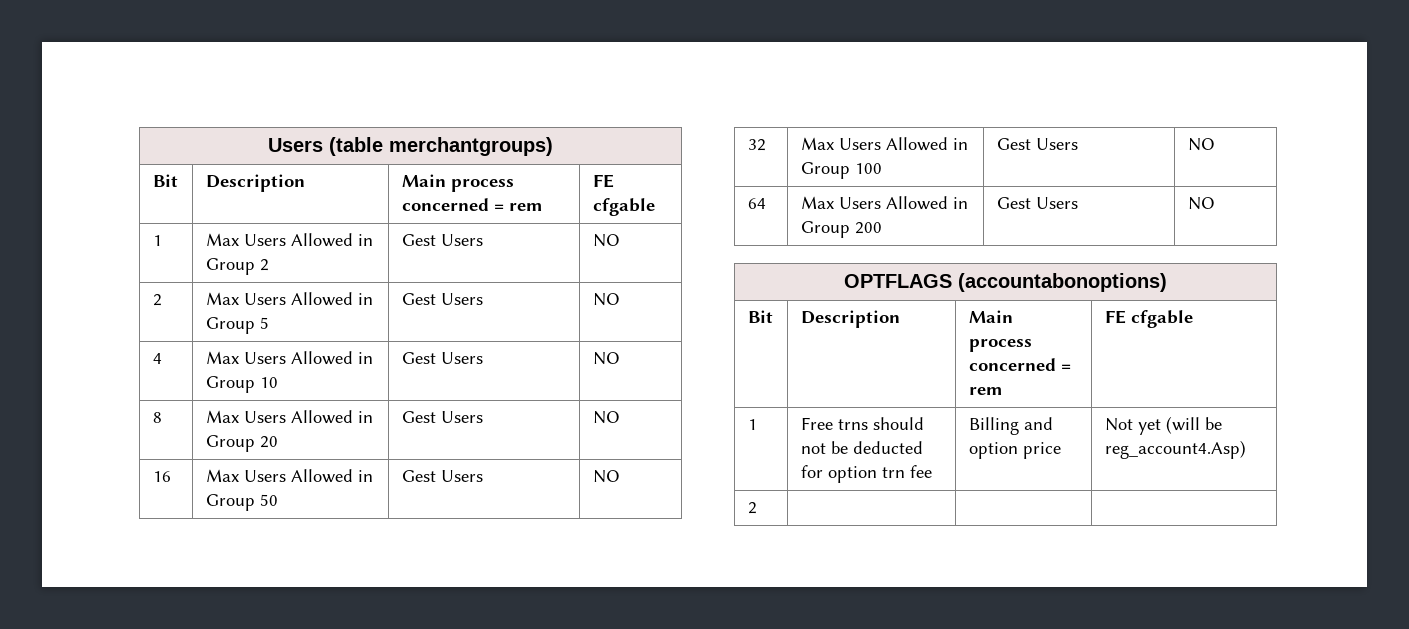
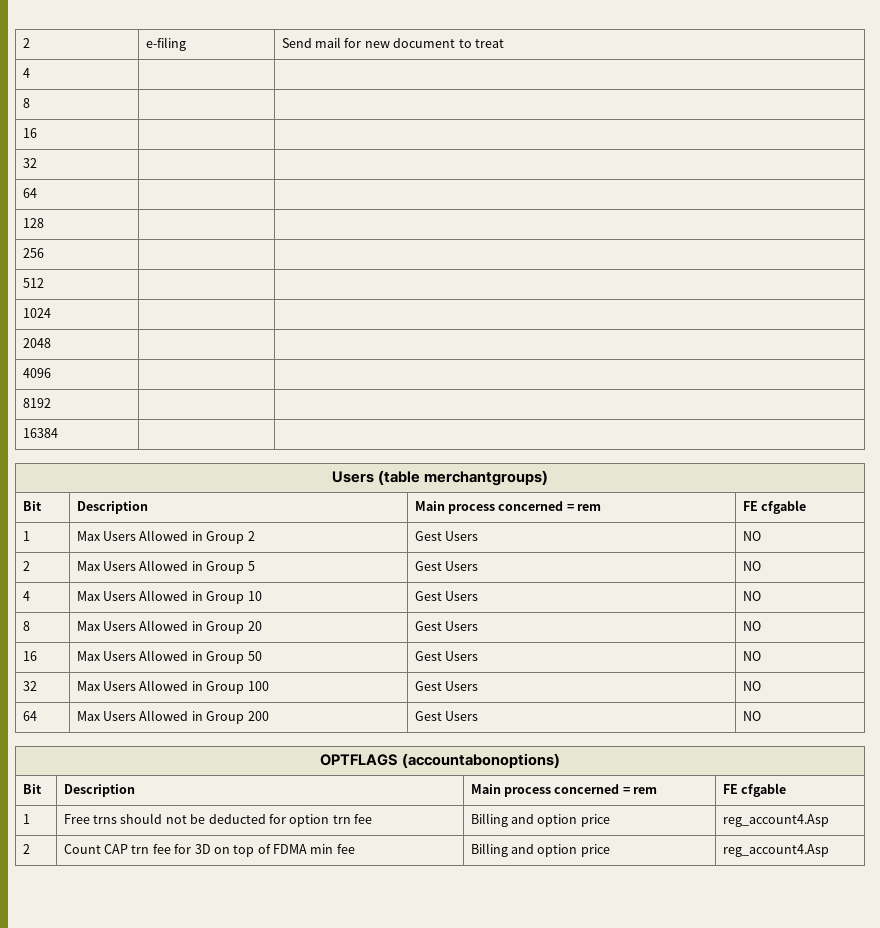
(268, 145) none -> [22,38,30,48] [145,37,186,51] [281,37,504,48] [22,68,30,78] [22,98,30,108] [22,128,37,138] [22,158,37,168] [22,188,37,198] [22,218,44,228] [22,248,44,258] [22,278,44,288] [22,308,51,318] [22,338,51,348] [22,368,51,378] [22,398,51,408] [22,428,58,438] 2 | e-filing | Send mail for new document to treat // 4 | | // 8 | | // 16 | | // 32 | | // 64 | | // 128 | | // 256 | | // 512 | | // 1024 | | // 2048 | | // 4096 | | // 8192 | | // 16384 | | //
[1104,416,1222,435] [1104,440,1246,459] [747,502,757,514] Not yet (will be reg_account4.Asp) // 2 | | | -> [722,814,829,827] [22,844,30,854] [63,844,355,857] [470,843,610,857] [722,844,829,857] reg_account4.Asp // 2 | Count CAP trn fee for 3D on top of FDMA min fee | Billing and option price | reg_account4.Asp

